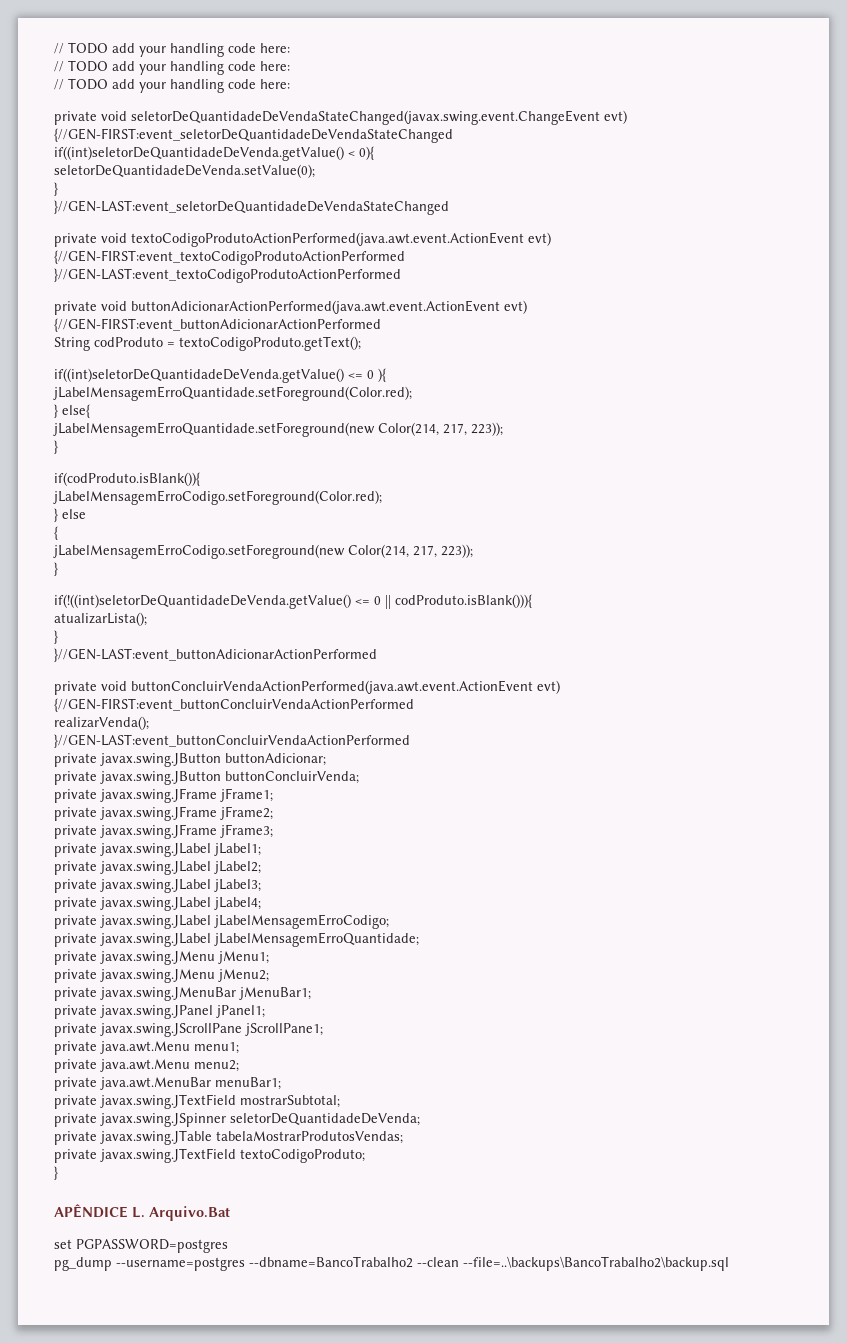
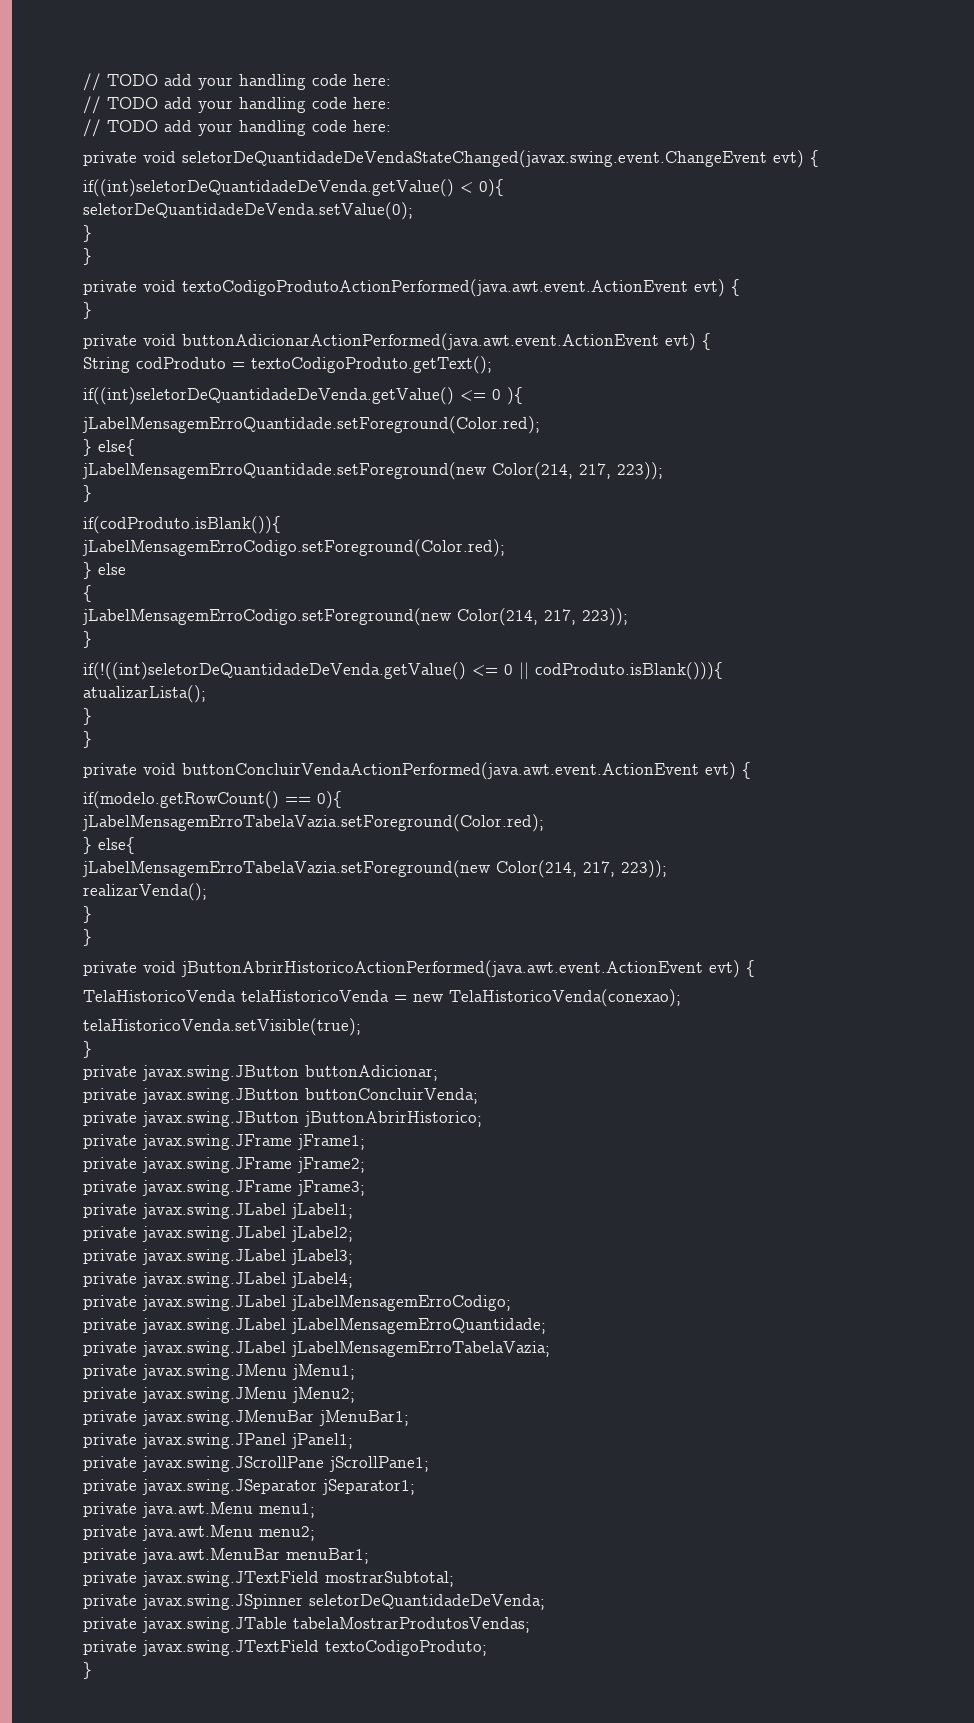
[54,128,453,143] {//GEN-FIRST:event_seletorDeQuantidadeDeVendaStateChanged -> [810,150,819,167] {
[54,200,449,215] }//GEN-LAST:event_seletorDeQuantidadeDeVendaStateChanged -> [83,248,92,265] }
[54,250,405,265] [54,268,401,283] {//GEN-FIRST:event_textoCodigoProdutoActionPerformed // }//GEN-LAST:event_textoCodigoProdutoActionPerformed -> [731,279,740,296] [83,302,92,319] { // }
[54,318,381,332] {//GEN-FIRST:event_buttonAdicionarActionPerformed -> [702,333,711,350] {
[54,648,377,662] }//GEN-LAST:event_buttonAdicionarActionPerformed -> [83,731,92,748] }
[54,698,414,712] [54,716,149,730] [54,734,410,748] {//GEN-FIRST:event_buttonConcluirVendaActionPerformed // realizarVenda(); // }//GEN-LAST:event_buttonConcluirVendaActionPerformed -> [742,762,751,779] [83,791,342,809] [82,814,544,832] [83,837,135,854] [82,860,667,878] [83,883,207,901] [83,906,92,923] [83,929,92,946] [83,960,755,978] [83,989,681,1007] [83,1018,361,1036] [83,1041,92,1058] { // if(modelo.getRowCount() == 0){ // jLabelMensagemErroTabelaVazia.setForeground(Color.red); // } else{ // jLabelMensagemErroTabelaVazia.setForeground(new Color(214, 217, 223)); // realizarVenda(); // } // } // private void jButtonAbrirHistoricoActionPerformed(java.awt.event.ActionEvent evt) { // TelaHistoricoVenda telaHistoricoVenda = new TelaHistoricoVenda(conexao); // telaHistoricoVenda.setVisible(true); // }
(359, 777) none -> [83,1111,482,1127] // private javax.swing.JButton jButtonAbrirHistorico;
(419, 939) none -> [83,1341,550,1357] // private javax.swing.JLabel jLabelMensagemErroTabelaVazia;
(323, 1029) none -> [83,1479,415,1495] // private javax.swing.JSeparator jSeparator1;
[54,1204,230,1221] [54,1239,228,1253] [54,1256,729,1271] // APÊNDICE L. Arquivo.Bat // set PGPASSWORD=postgres // pg_dump --username=postgres --dbname=BancoTrabalho2 --clean --file=..\backups\BancoTrabalho2\backup.sql -> (92, 1670) none

